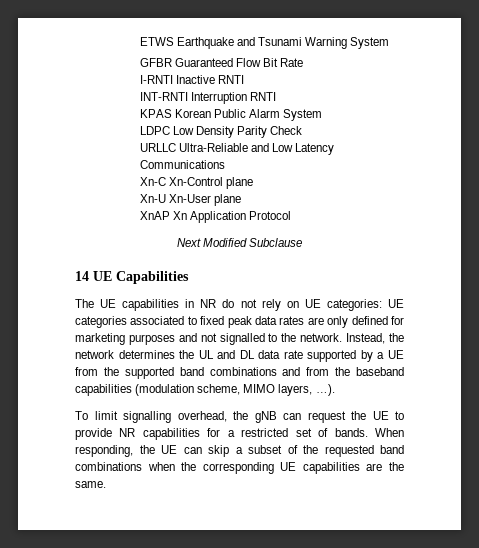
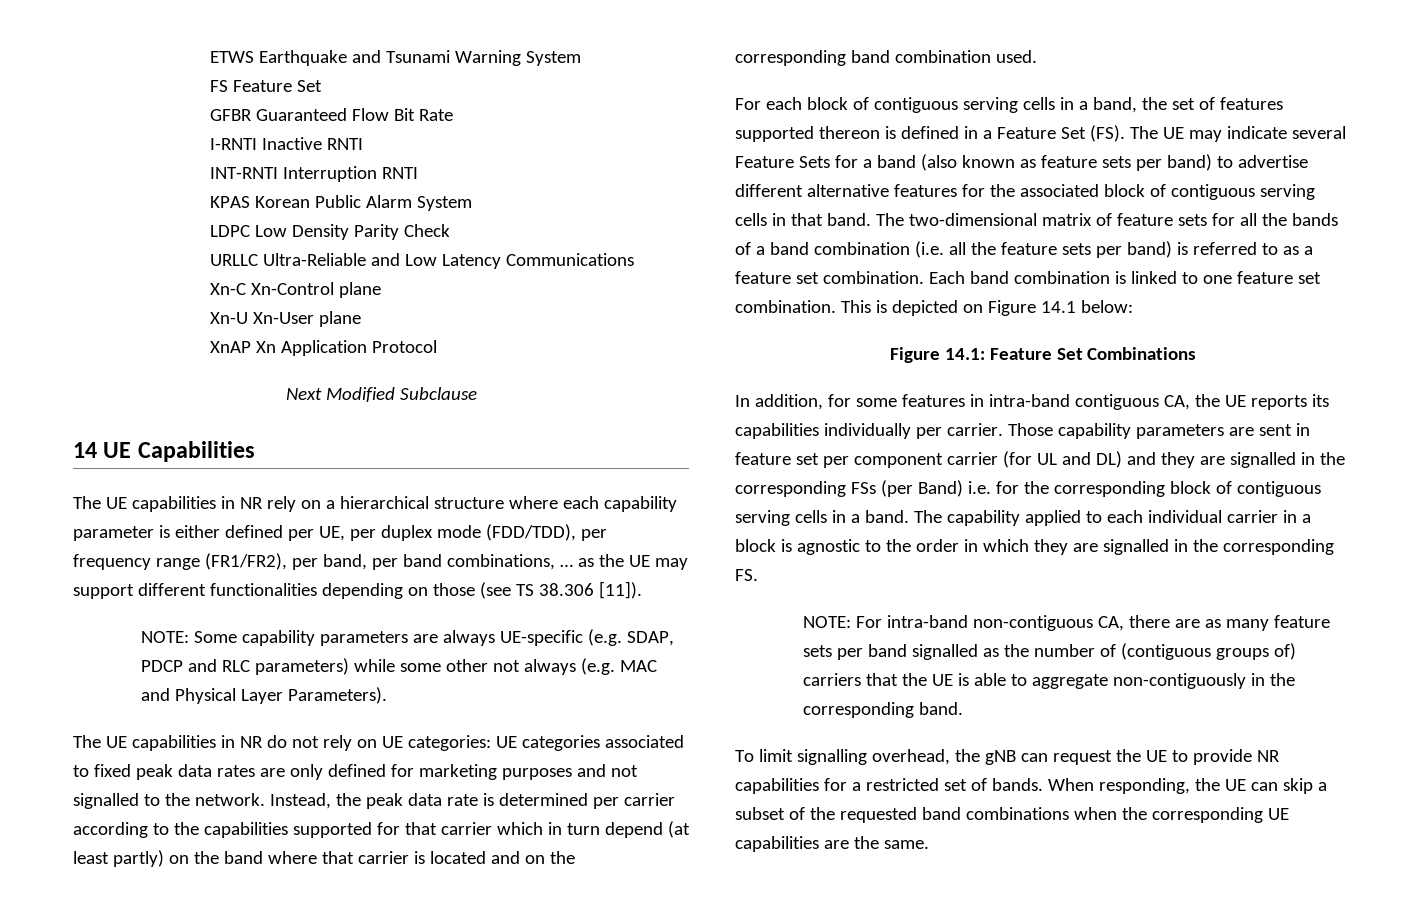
(390, 43) none -> [209,80,322,92] // FS Feature Set
(189, 277) none -> [73,496,677,512] [73,524,607,541] [73,553,688,570] [73,581,642,599] [141,629,675,646] [141,658,658,675] [141,687,388,704] // The UE capabilities in NR rely on a hierarchical structure where each capability parameter is either defined per UE, per duplex mode (FDD/TDD), per frequency range (FR1/FR2), per band, per band combinations, … as the UE may support different functionalities depending on those (see TS 38.306 [11]). // NOTE: Some capability parameters are always UE-specific (e.g. SDAP, PDCP and RLC parameters) while some other not always (e.g. MAC and Physical Layer Parameters).
[75,350,404,362] [75,367,404,379] [75,384,335,396] network determines the UL and DL data rate supported by a UE from the supported band combinations and from the baseband capabilities (modulation scheme, MIMO layers, …). -> [365,793,675,809] [73,821,690,838] [73,850,575,867] [735,50,1037,66] [735,97,1283,113] [735,125,1346,142] [735,154,1308,171] [735,184,1315,200] [735,213,1338,226] [735,241,1313,258] [735,271,1321,284] [735,300,1133,316] [889,347,1197,363] [735,394,1329,410] [735,423,1310,439] [735,451,1345,468] [735,480,1321,497] [735,510,1311,526] [735,539,1334,555] [735,569,758,581] [803,615,1331,631] [803,643,1297,660] [803,673,1296,689] [803,702,964,718] peak data rate is determined per carrier according to the capabilities supported for that carrier which in turn depend (at least partly) on the band where that carrier is located and on the corresponding band combination used. // For each block of contiguous serving cells in a band, the set of features supported thereon is defined in a Feature Set (FS). The UE may indicate several Feature Sets for a band (also known as feature sets per band) to advertise different alternative features for the associated block of contiguous serving cells in that band. The two-dimensional matrix of feature sets for all the bands of a band combination (i.e. all the feature sets per band) is referred to as a feature set combination. Each band combination is linked to one feature set combination. This is depicted on Figure 14.1 below: // Figure 14.1: Feature Set Combinations // In addition, for some features in intra-band contiguous CA, the UE reports its capabilities individually per carrier. Those capability parameters are sent in feature set per component carrier (for UL and DL) and they are signalled in the corresponding FSs (per Band) i.e. for the corresponding block of contiguous serving cells in a band. The capability applied to each individual carrier in a block is agnostic to the order in which they are signalled in the corresponding FS. // NOTE: For intra-band non-contiguous CA, there are as many feature sets per band signalled as the number of (contiguous groups of) carriers that the UE is able to aggregate non-contiguously in the corresponding band.

